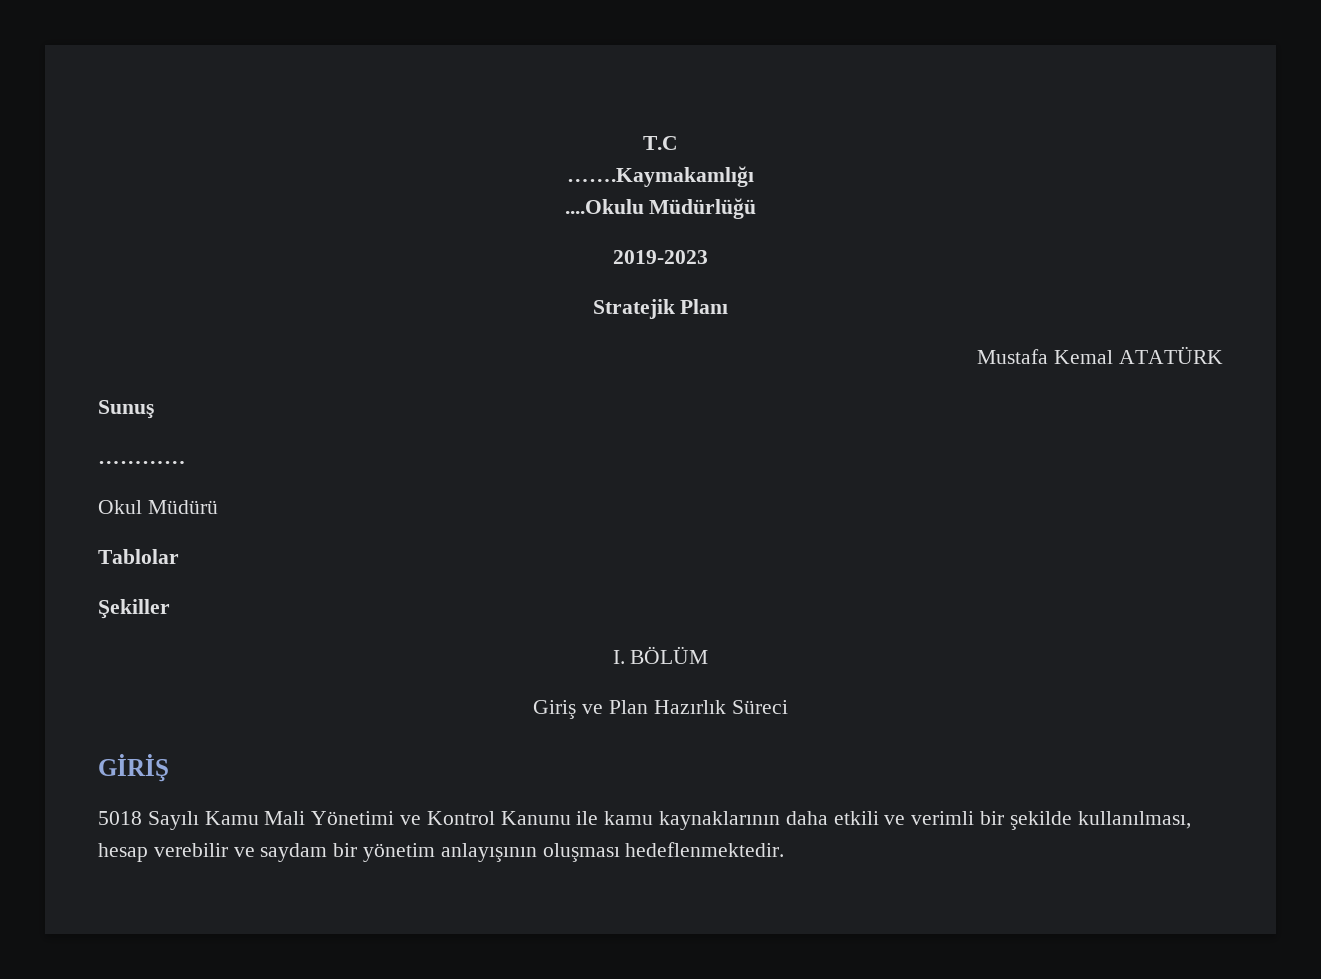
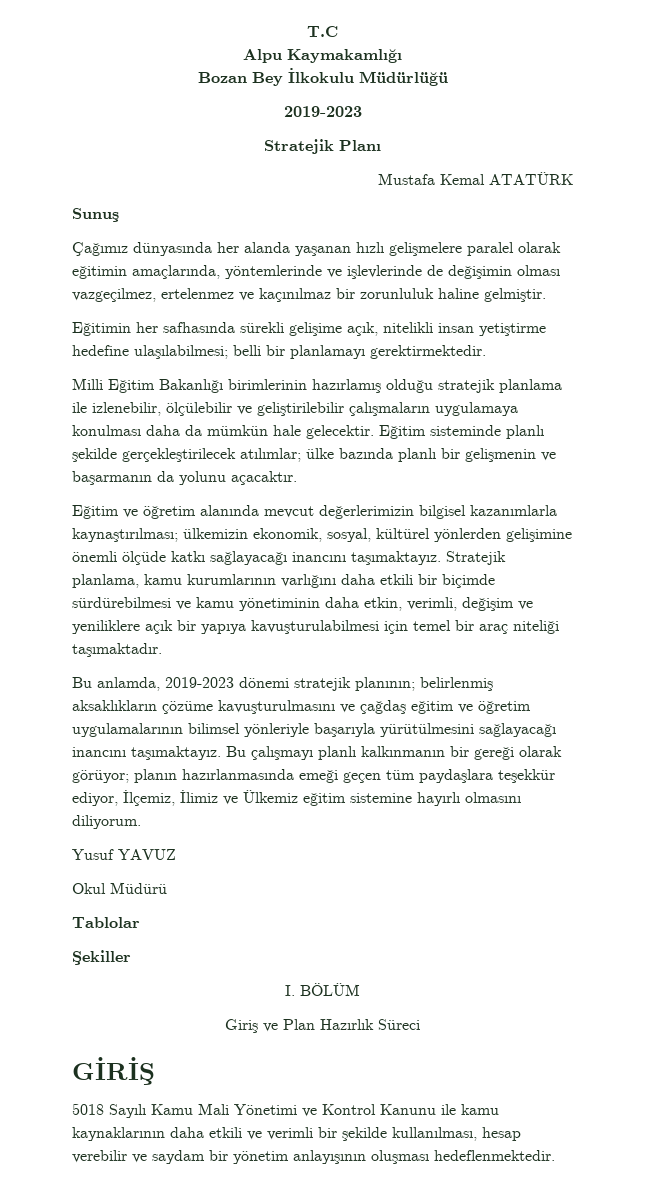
[567,166,754,187] [564,199,644,214] …….Kaymakamlığı // ....Okulu -> [243,49,402,63] [197,68,354,86] Alpu Kaymakamlığı // Bozan Bey İlkokulu
[98,461,186,464] ………… -> [72,242,561,256] [72,265,560,279] [72,288,546,302] [72,322,546,336] [72,345,486,359] [72,378,562,393] [72,402,518,416] [72,425,544,439] [72,448,556,462] [72,471,297,485] [72,505,557,519] [72,528,572,542] [72,551,506,565] [72,574,495,588] [72,597,533,611] [72,620,559,634] [72,643,162,657] [72,677,493,691] [72,700,531,714] [72,723,556,737] [72,746,562,760] [72,769,555,783] [72,790,521,806] [72,815,141,829] [72,849,176,860] Çağımız dünyasında her alanda yaşanan hızlı gelişmelere paralel olarak eğitimin amaçlarında, yöntemlerinde ve işlevlerinde de değişimin olması vazgeçilmez, ertelenmez ve kaçınılmaz bir zorunluluk haline gelmiştir. // Eğitimin her safhasında sürekli gelişime açık, nitelikli insan yetiştirme hedefine ulaşılabilmesi; belli bir planlamayı gerektirmektedir. // Milli Eğitim Bakanlığı birimlerinin hazırlamış olduğu stratejik planlama ile izlenebilir, ölçülebilir ve geliştirilebilir çalışmaların uygulamaya konulması daha da mümkün hale gelecektir. Eğitim sisteminde planlı şekilde gerçekleştirilecek atılımlar; ülke bazında planlı bir gelişmenin ve başarmanın da yolunu açacaktır. // Eğitim ve öğretim alanında mevcut değerlerimizin bilgisel kazanımlarla kaynaştırılması; ülkemizin ekonomik, sosyal, kültürel yönlerden gelişimine önemli ölçüde katkı sağlayacağı inancını taşımaktayız. Stratejik planlama, kamu kurumlarının varlığını daha etkili bir biçimde sürdürebilmesi ve kamu yönetiminin daha etkin, verimli, değişim ve yeniliklere açık bir yapıya kavuşturulabilmesi için temel bir araç niteliği taşımaktadır. // Bu anlamda, 2019-2023 dönemi stratejik planının; belirlenmiş aksaklıkların çözüme kavuşturulmasını ve çağdaş eğitim ve öğretim uygulamalarının bilimsel yönleriyle başarıyla yürütülmesini sağlayacağı inancını taşımaktayız. Bu çalışmayı planlı kalkınmanın bir gereği olarak görüyor; planın hazırlanmasında emeği geçen tüm paydaşlara teşekkür ediyor, İlçemiz, İlimiz ve Ülkemiz eğitim sistemine hayırlı olmasını diliyorum. // Yusuf YAVUZ

